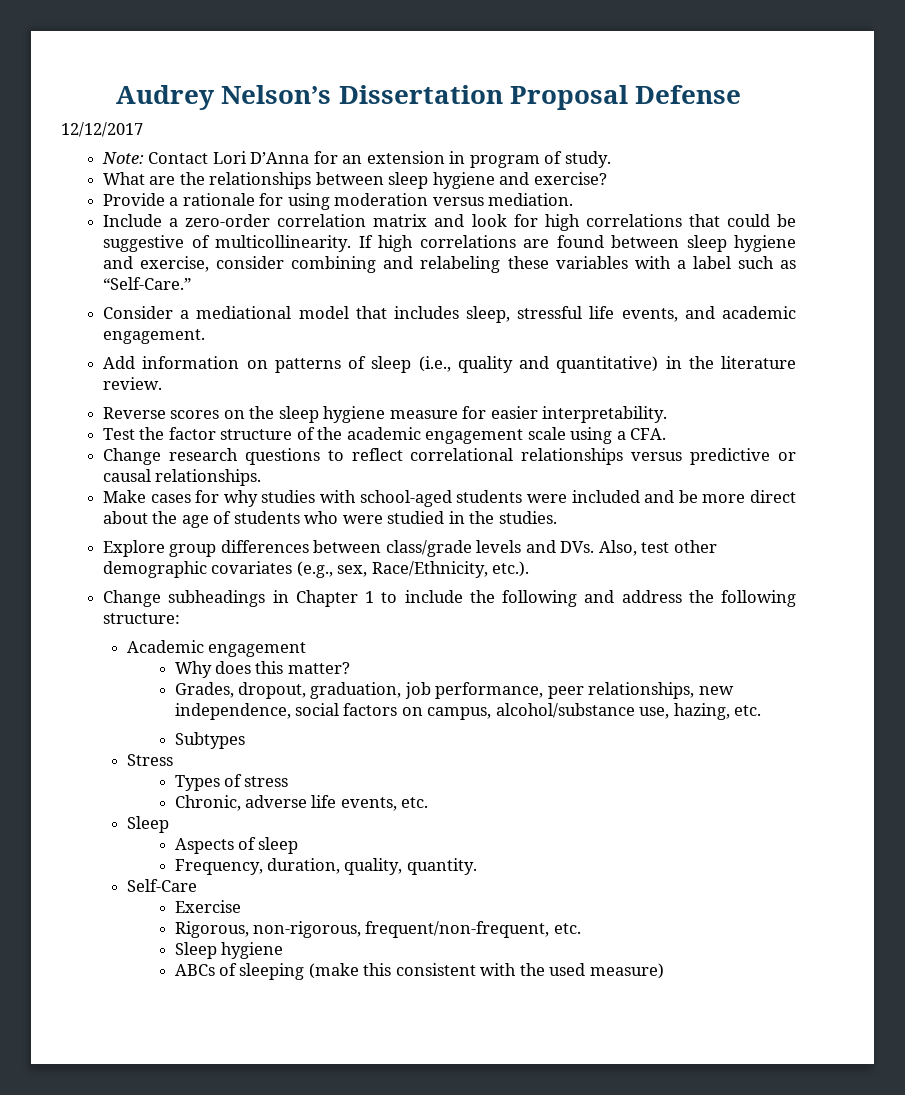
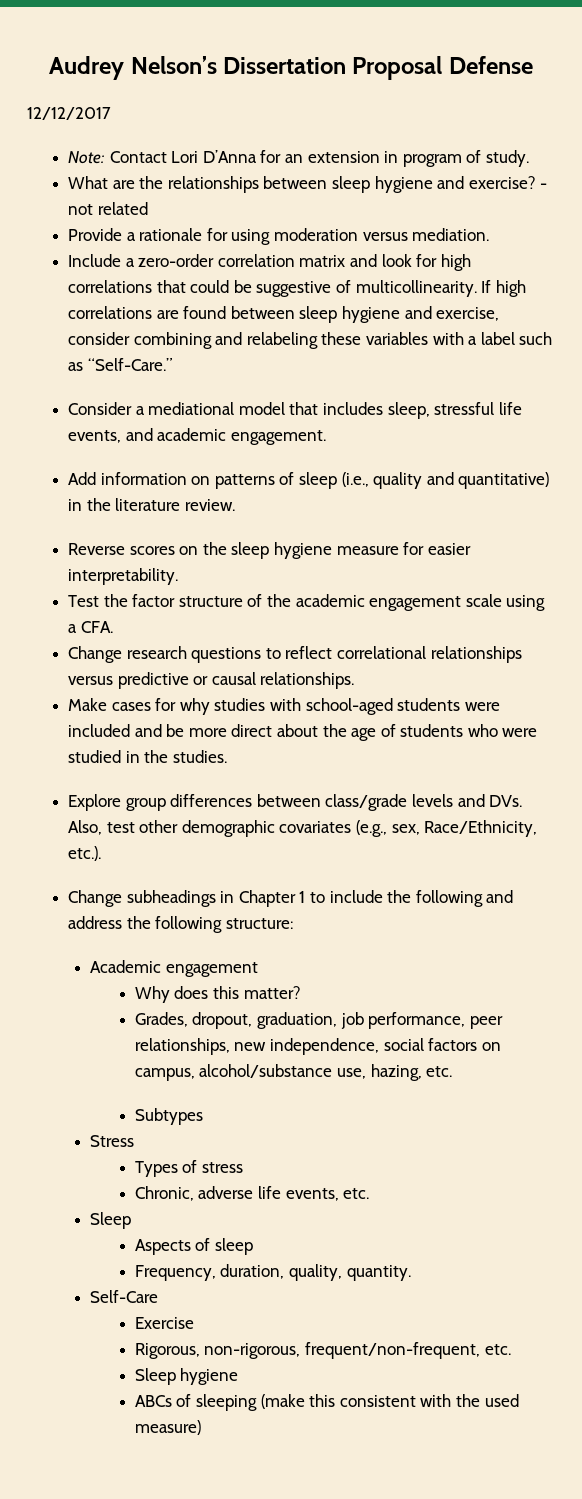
(607, 178) none -> [540,183,548,189] [67,202,148,215] - not related

